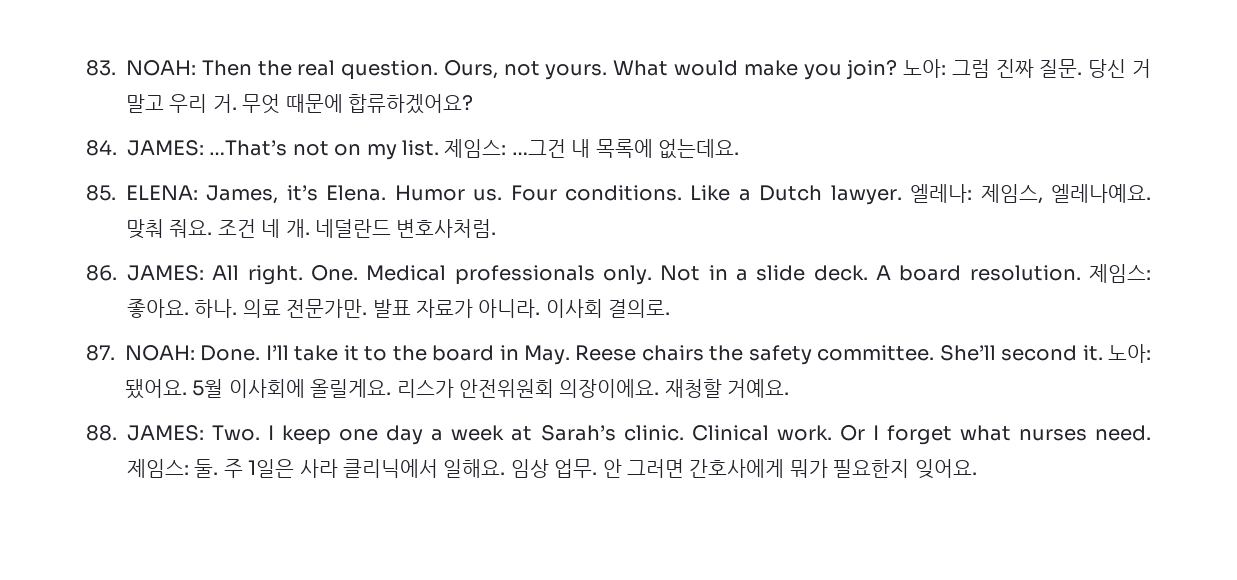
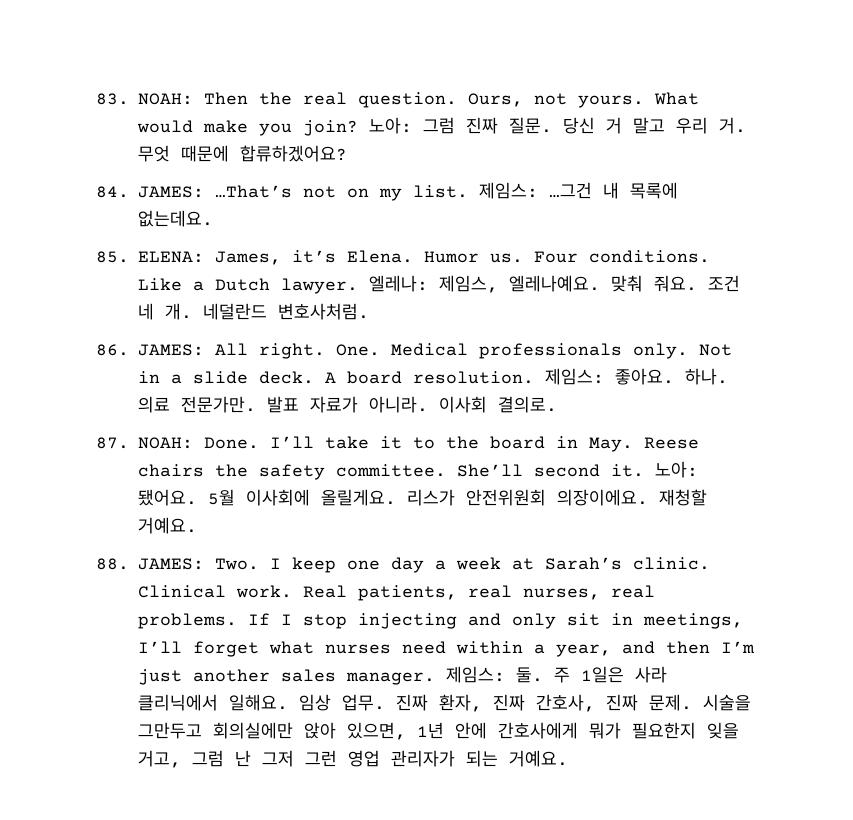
[839,425,1151,445] Or I forget what nurses need. -> [303,585,655,601] [138,613,743,629] [138,641,755,657] [138,669,435,685] Real patients, real nurses, real problems. If I stop injecting and only sit in meetings, I’ll forget what nurses need within a year, and then I’m just another sales manager.
[602,459,977,479] 안 그러면 간호사에게 뭐가 필요한지 잊어요. -> [396,694,751,712] [138,722,739,740] [138,750,568,768] 진짜 환자, 진짜 간호사, 진짜 문제. 시술을 그만두고 회의실에만 앉아 있으면, 1년 안에 간호사에게 뭐가 필요한지 잊을 거고, 그럼 난 그저 그런 영업 관리자가 되는 거예요.

